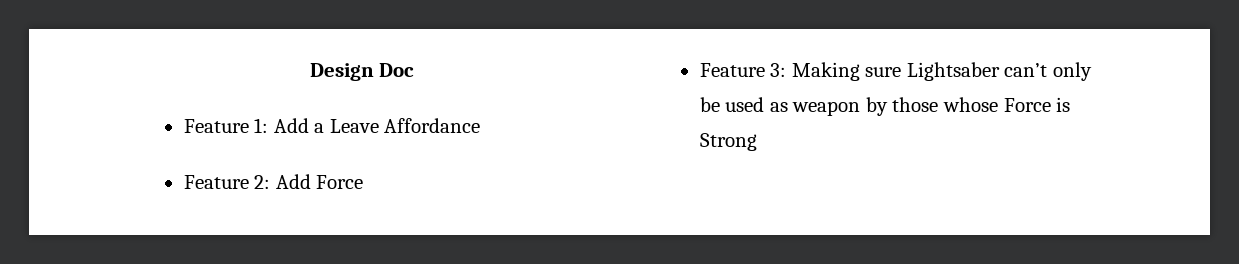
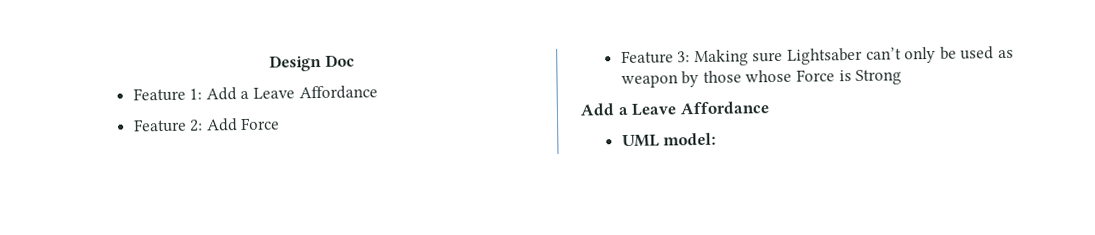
(757, 142) none -> [580,101,769,116] [621,132,717,148] // Add a Leave Affordance // UML model:

